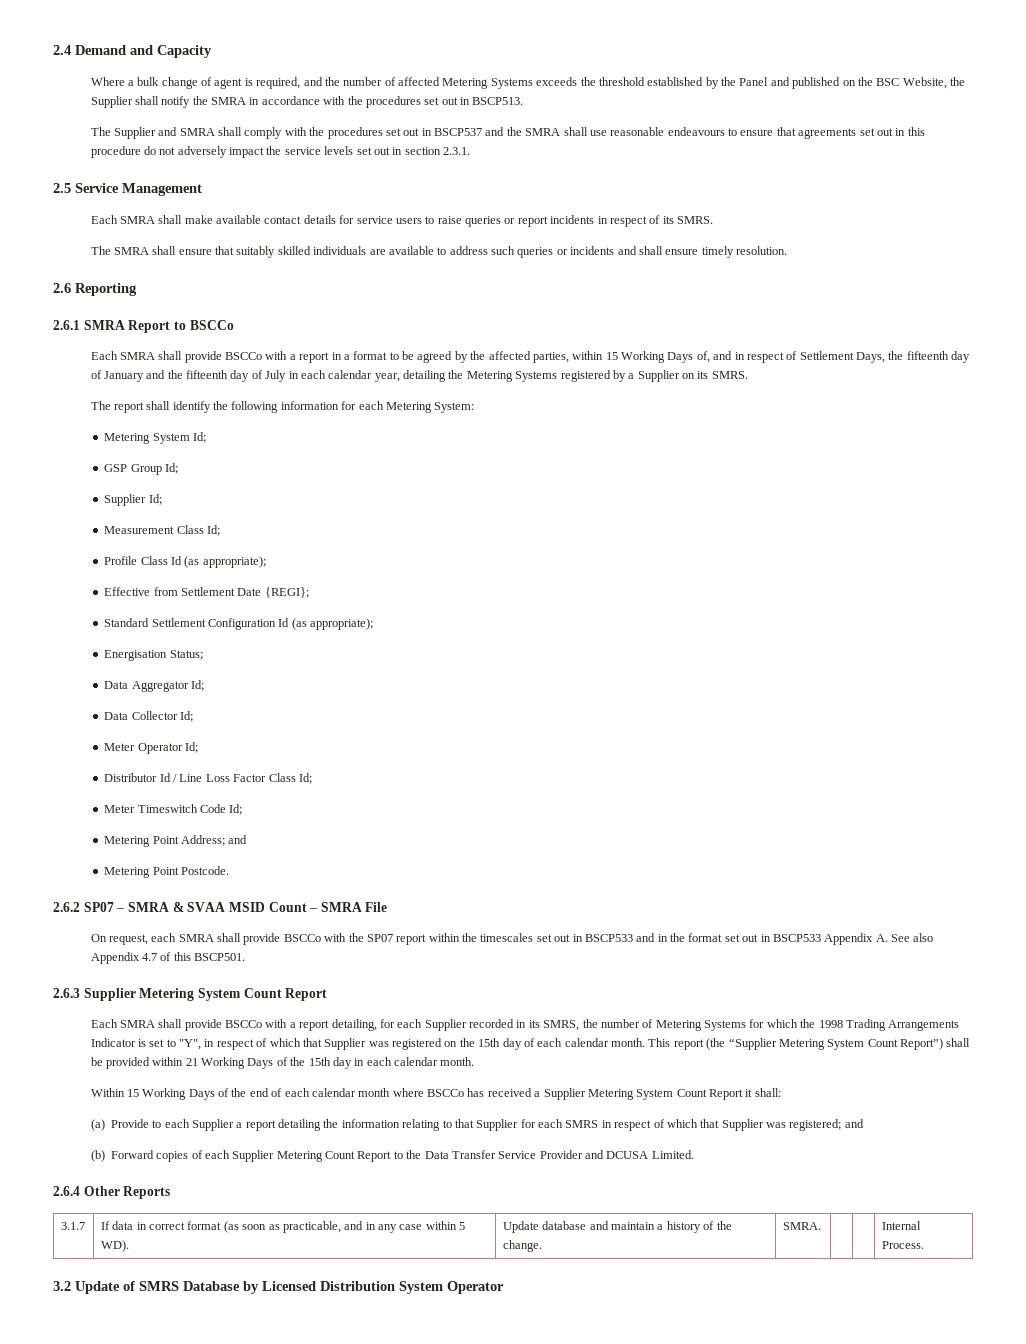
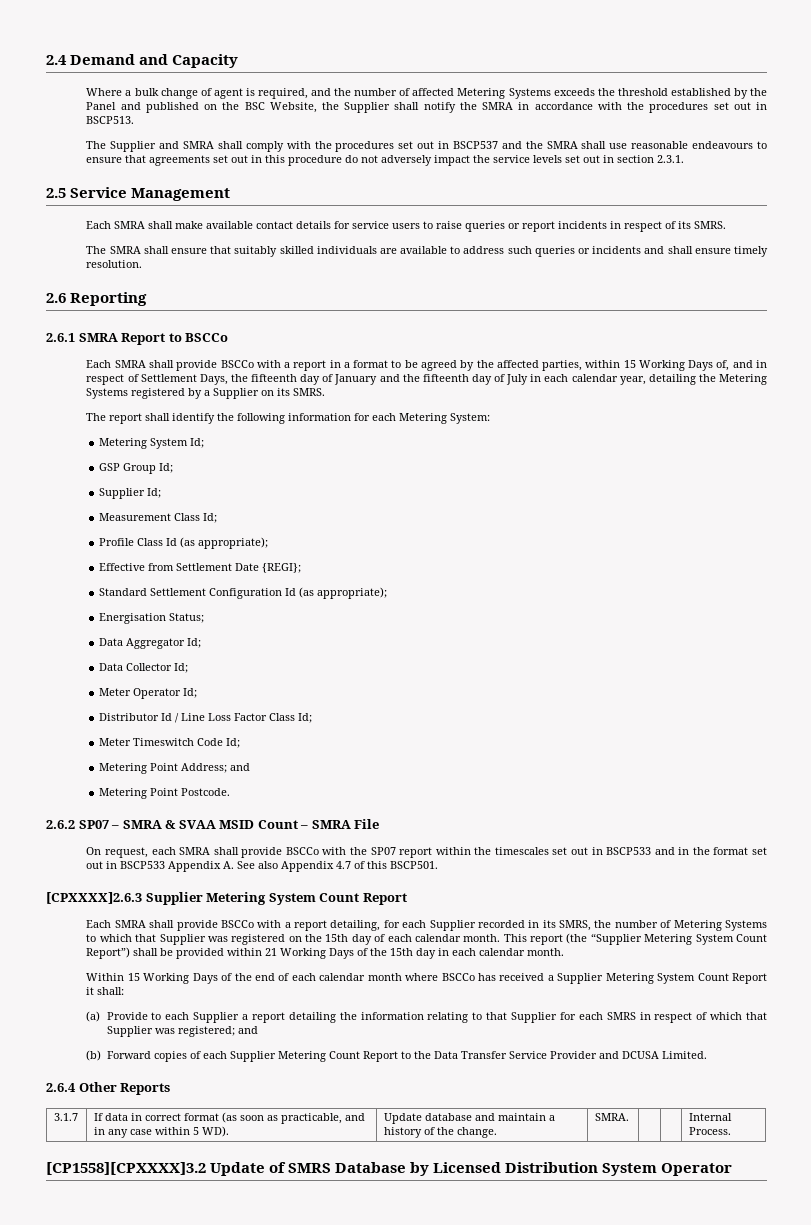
[53,988,80,998] 2.6.3 -> [46,892,142,904] [CPXXXX]2.6.3
[749,1019,960,1031] [90,1038,268,1050] for which the 1998 Trading Arrangements Indicator is set to "Y", in respect of -> [86,934,97,942] to
[53,1281,71,1291] 3.2 -> [46,1162,206,1175] [CP1558][CPXXXX]3.2

